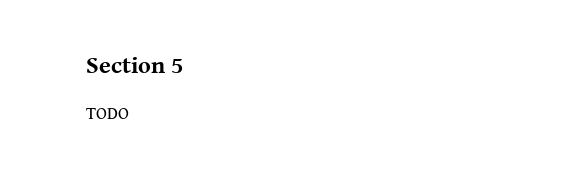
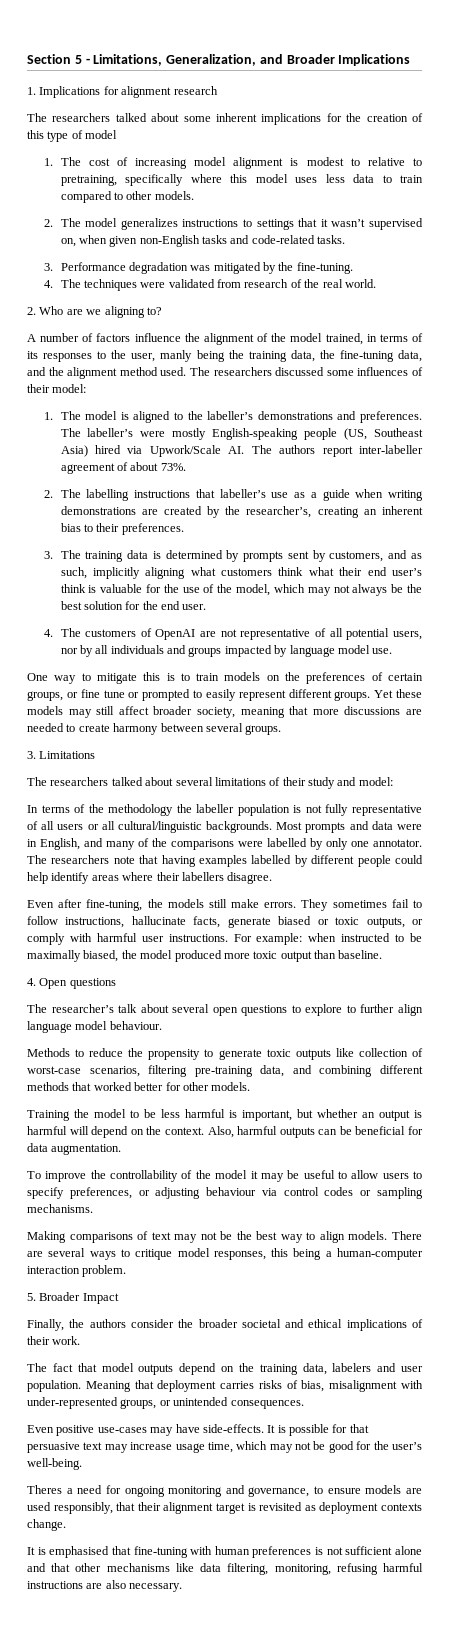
[86,108,129,119] // TODO -> [85,54,411,66] [27,86,218,98] [27,113,423,125] [27,130,118,142] [43,157,423,169] [60,174,423,186] [60,191,194,203] [43,218,424,230] [60,235,346,247] [43,262,353,274] [43,279,376,291] [27,306,162,318] [27,333,423,345] [27,350,422,362] [27,367,424,379] [27,384,87,393] [43,411,422,423] [60,428,423,440] [60,445,424,457] [60,462,186,474] [43,489,423,501] [60,506,424,518] [60,523,184,535] [43,550,422,562] [60,567,423,579] [60,584,423,596] [60,601,207,610] [43,628,423,640] [60,645,393,657] [27,672,424,684] [27,689,422,701] [27,706,423,718] [27,723,282,735] [27,751,96,759] [27,777,393,789] [27,804,422,816] [27,821,422,833] [27,838,422,850] [27,855,423,867] [27,872,273,884] [27,899,423,911] [27,916,424,928] [27,933,422,945] [27,950,383,962] [27,978,116,989] [27,1004,424,1016] [27,1021,162,1033] [27,1048,423,1060] [27,1065,423,1077] [27,1082,251,1091] [27,1109,422,1121] [27,1126,423,1138] [27,1143,122,1155] [27,1170,422,1182] [27,1187,423,1199] [27,1204,93,1213] [27,1231,423,1243] [27,1248,424,1260] [27,1265,127,1277] [27,1292,119,1304] [27,1319,424,1331] [27,1336,81,1345] [27,1363,423,1375] [27,1380,423,1392] [27,1397,304,1409] [27,1424,369,1436] [27,1441,422,1453] [27,1458,82,1470] [27,1485,422,1497] [27,1502,422,1514] [27,1519,66,1531] [27,1546,422,1558] [27,1563,424,1575] [27,1580,183,1592] - Limitations, Generalization, and Broader Implications // 1. Implications for alignment research // The researchers talked about some inherent implications for the creation of this type of model // 1. The cost of increasing model alignment is modest to relative to pretraining, specifically where this model uses less data to train compared to other models. // 2. The model generalizes instructions to settings that it wasn’t supervised on, when given non-English tasks and code-related tasks. // 3. Performance degradation was mitigated by the fine-tuning. // 4. The techniques were validated from research of the real world. // 2. Who are we aligning to? // A number of factors influence the alignment of the model trained, in terms of its responses to the user, manly being the training data, the fine-tuning data, and the alignment method used. The researchers discussed some influences of their model: // 1. The model is aligned to the labeller’s demonstrations and preferences. The labeller’s were mostly English‐speaking people (US, Southeast Asia) hired via Upwork/Scale AI. The authors report inter‐labeller agreement of about 73%. // 2. The labelling instructions that labeller’s use as a guide when writing demonstrations are created by the researcher’s, creating an inherent bias to their preferences. // 3. The training data is determined by prompts sent by customers, and as such, implicitly aligning what customers think what their end user’s think is valuable for the use of the model, which may not always be the best solution for the end user. // 4. The customers of OpenAI are not representative of all potential users, nor by all individuals and groups impacted by language model use. // One way to mitigate this is to train models on the preferences of certain groups, or fine tune or prompted to easily represent different groups. Yet these models may still affect broader society, meaning that more discussions are needed to create harmony between several groups. // 3. Limitations // The researchers talked about several limitations of their study and model: // In terms of the methodology the labeller population is not fully representative of all users or all cultural/linguistic backgrounds. Most prompts and data were in English, and many of the comparisons were labelled by only one annotator. The researchers note that having examples labelled by different people could help identify areas where their labellers disagree. // Even after fine-tuning, the models still make errors. They sometimes fail to follow instructions, hallucinate facts, generate biased or toxic outputs, or comply with harmful user instructions. For example: when instructed to be maximally biased, the model produced more toxic output than baseline. // 4. Open questions // The researcher’s talk about several open questions to explore to further align language model behaviour. // Methods to reduce the propensity to generate toxic outputs like collection of worst-case scenarios, filtering pre-training data, and combining different methods that worked better for other models. // Training the model to be less harmful is important, but whether an output is harmful will depend on the context. Also, harmful outputs can be beneficial for data augmentation. // To improve the controllability of the model it may be useful to allow users to specify preferences, or adjusting behaviour via control codes or sampling mechanisms. // Making comparisons of text may not be the best way to align models. There are several ways to critique model responses, this being a human-computer interaction problem. // 5. Broader Impact // Finally, the authors consider the broader societal and ethical implications of their work. // The fact that model outputs depend on the training data, labelers and user population. Meaning that deployment carries risks of bias, misalignment with under‐represented groups, or unintended consequences. // Even positive use-cases may have side-effects. It is possible for that persuasive text may increase usage time, which may not be good for the user’s well-being. // Theres a need for ongoing monitoring and governance, to ensure models are used responsibly, that their alignment target is revisited as deployment contexts change. // It is emphasised that fine-tuning with human preferences is not sufficient alone and that other mechanisms like data filtering, monitoring, refusing harmful instructions are also necessary.

